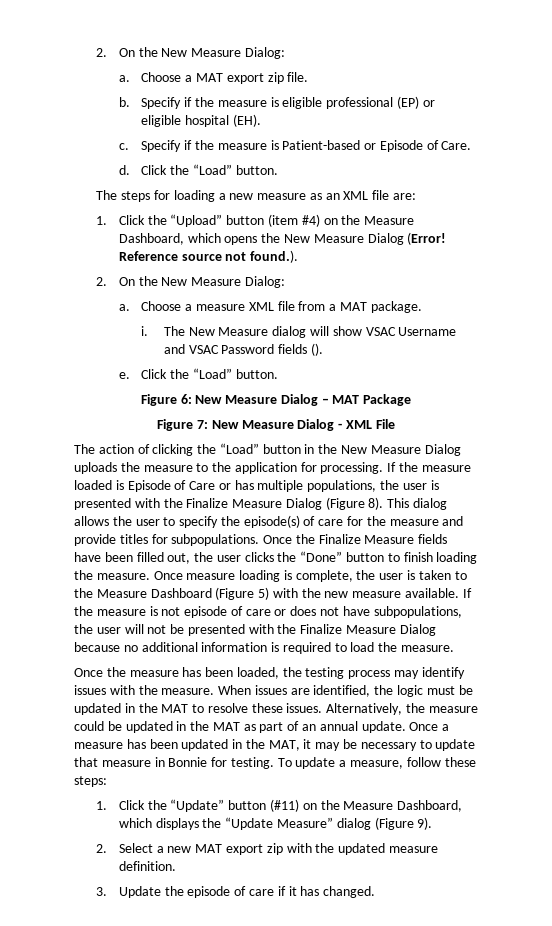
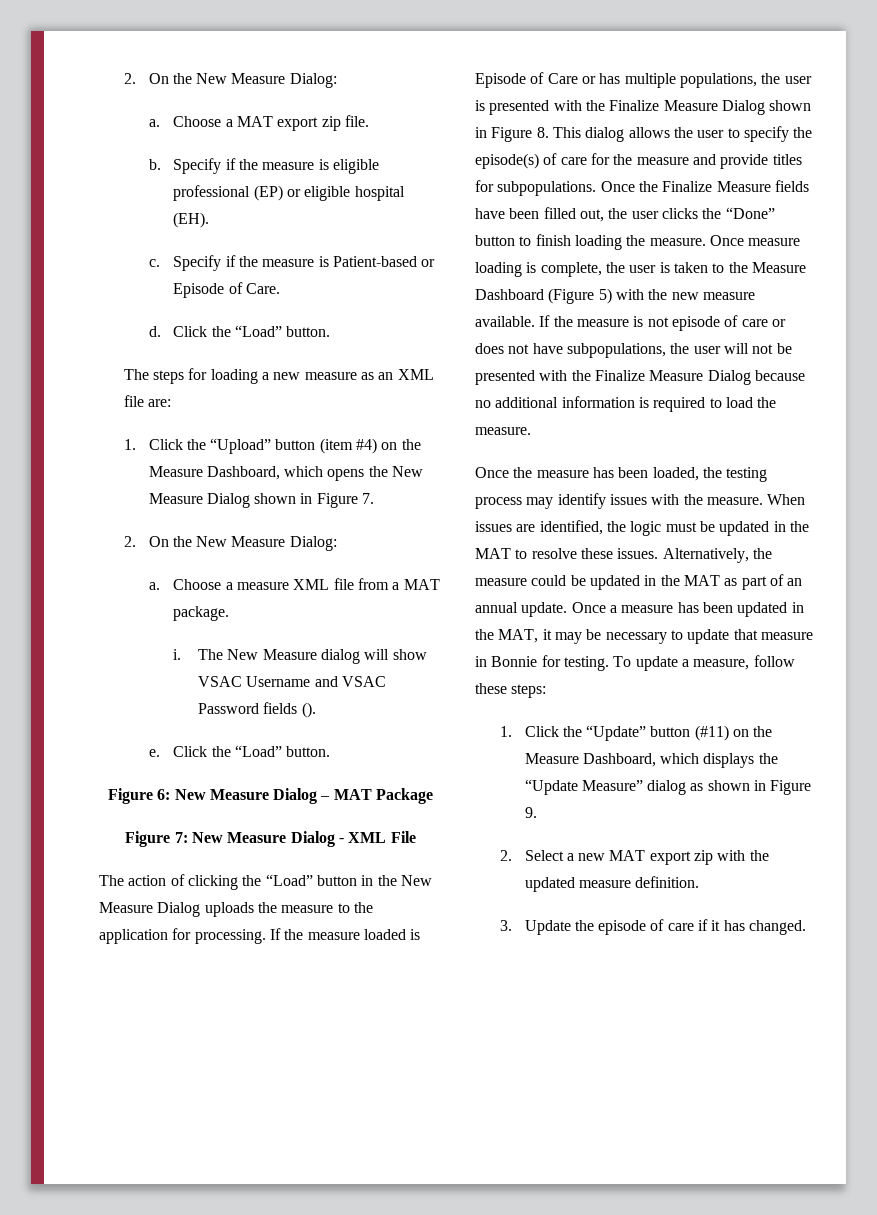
[407,232,447,245] [118,250,299,263] (Error! Reference source not found.). -> [254,493,375,508] shown in Figure 7.
[325,497,384,510] (Figure 8). -> [769,100,812,111] [475,127,549,142] shown in Figure 8.
[374,817,433,830] (Figure 9). -> [690,780,812,795] [524,807,537,818] as shown in Figure 9.

